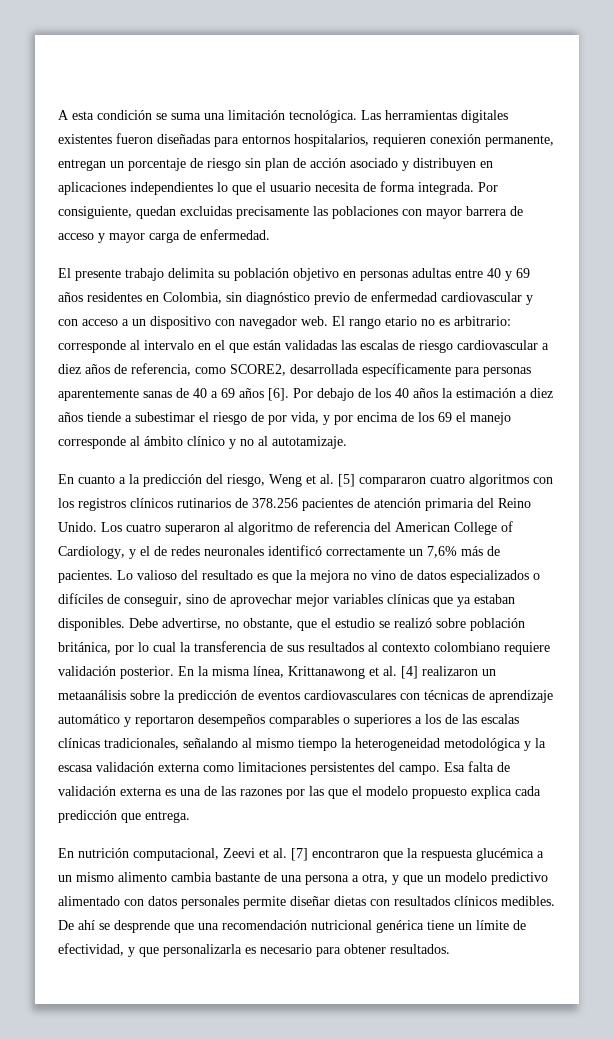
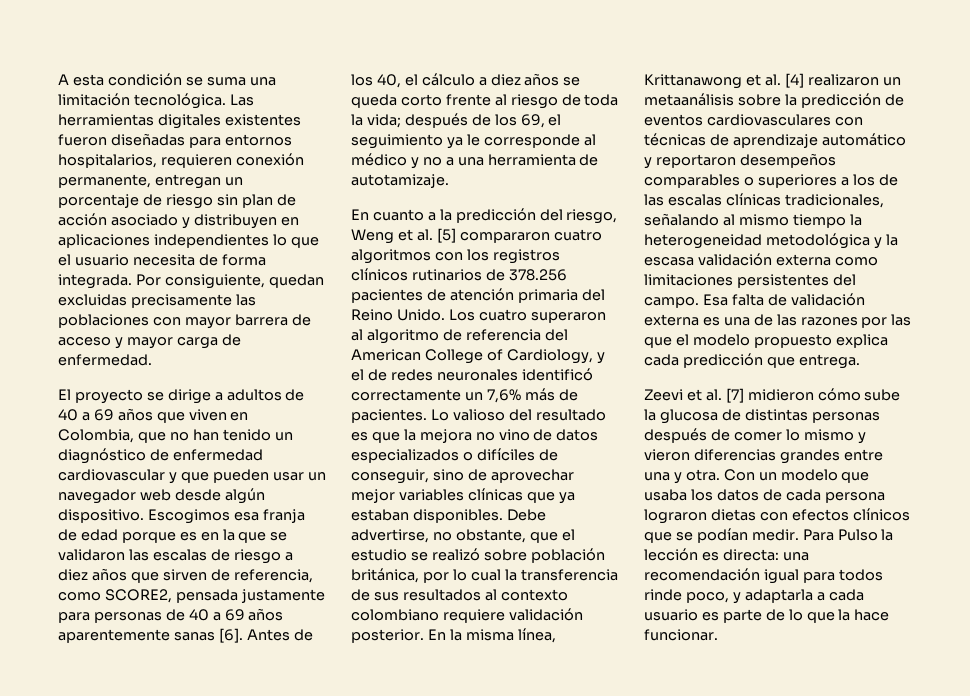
[75,268,530,281] [58,291,533,305] [58,316,511,329] [58,340,549,353] [58,363,531,377] [58,388,553,401] [58,412,511,425] [58,436,268,449] presente trabajo delimita su población objetivo en personas adultas entre 40 y 69 años residentes en Colombia, sin diagnóstico previo de enfermedad cardiovascular y con acceso a un dispositivo con navegador web. El rango etario no es arbitrario: corresponde al intervalo en el que están validadas las escalas de riesgo cardiovascular a diez años de referencia, como SCORE2, desarrollada específicamente para personas aparentemente sanas de 40 a 69 años [6]. Por debajo de los 40 años la estimación a diez años tiende a subestimar el riesgo de por vida, y por encima de los 69 el manejo corresponde al ámbito clínico y no al -> [74,389,305,404] [58,408,249,423] [58,429,293,443] [58,448,263,464] [58,469,326,484] [58,488,265,504] [58,509,305,524] [58,529,288,543] [58,549,293,564] [58,568,313,583] [58,589,325,603] [58,608,284,623] [58,628,313,643] [351,73,581,88] [351,94,619,109] [351,113,562,128] [351,134,596,149] [351,153,599,169] proyecto se dirige a adultos de 40 a 69 años que viven en Colombia, que no han tenido un diagnóstico de enfermedad cardiovascular y que pueden usar un navegador web desde algún dispositivo. Escogimos esa franja de edad porque es en la que se validaron las escalas de riesgo a diez años que sirven de referencia, como SCORE2, pensada justamente para personas de 40 a 69 años aparentemente sanas [6]. Antes de los 40, el cálculo a diez años se queda corto frente al riesgo de toda la vida; después de los 69, el seguimiento ya le corresponde al médico y no a una herramienta de
[58,848,219,861] En nutrición computacional, -> (860, 361) none
[312,848,544,861] [58,872,548,885] [58,896,555,909] [58,920,526,933] [58,943,450,957] encontraron que la respuesta glucémica a un mismo alimento cambia bastante de una persona a otra, y que un modelo predictivo alimentado con datos personales permite diseñar dietas con resultados clínicos medibles. De ahí se desprende que una recomendación nutricional genérica tiene un límite de efectividad, y que personalizarla es necesario para obtener resultados. -> [747,388,901,401] [644,409,880,424] [644,428,866,444] [644,449,883,464] [644,469,870,484] [644,489,885,503] [644,508,910,524] [644,528,894,543] [644,548,809,561] [644,568,883,584] [644,589,864,604] [644,609,890,623] [644,629,718,641] midieron cómo sube la glucosa de distintas personas después de comer lo mismo y vieron diferencias grandes entre una y otra. Con un modelo que usaba los datos de cada persona lograron dietas con efectos clínicos que se podían medir. Para Pulso la lección es directa: una recomendación igual para todos rinde poco, y adaptarla a cada usuario es parte de lo que la hace funcionar.

